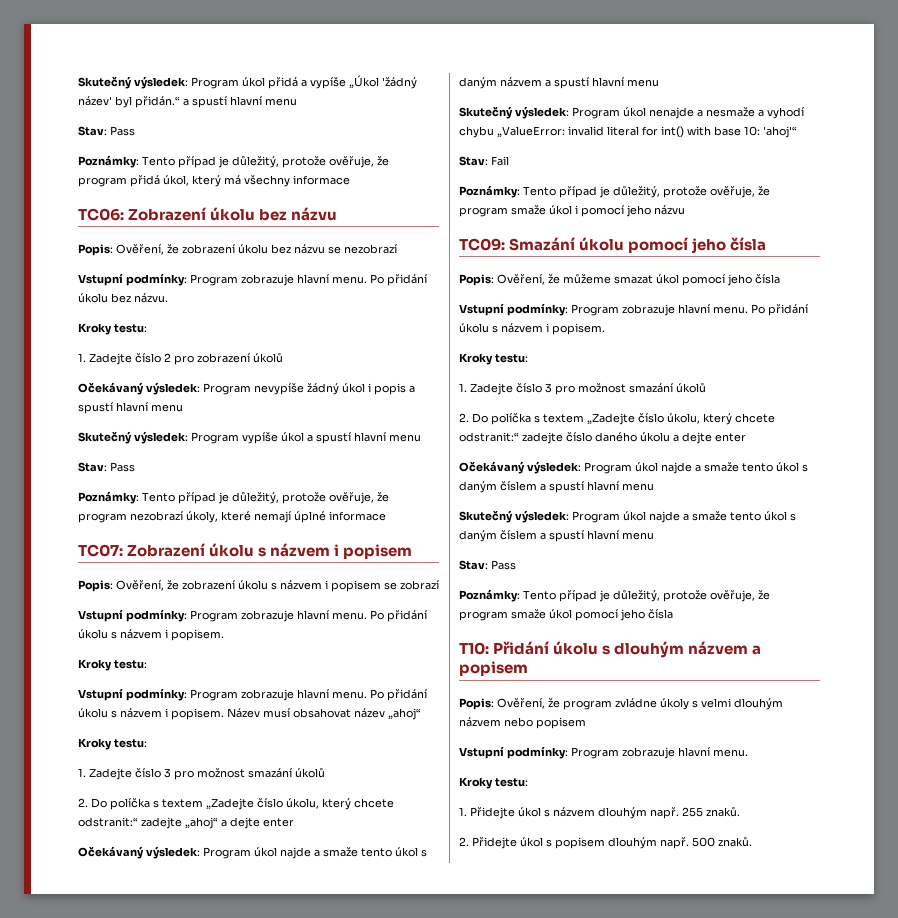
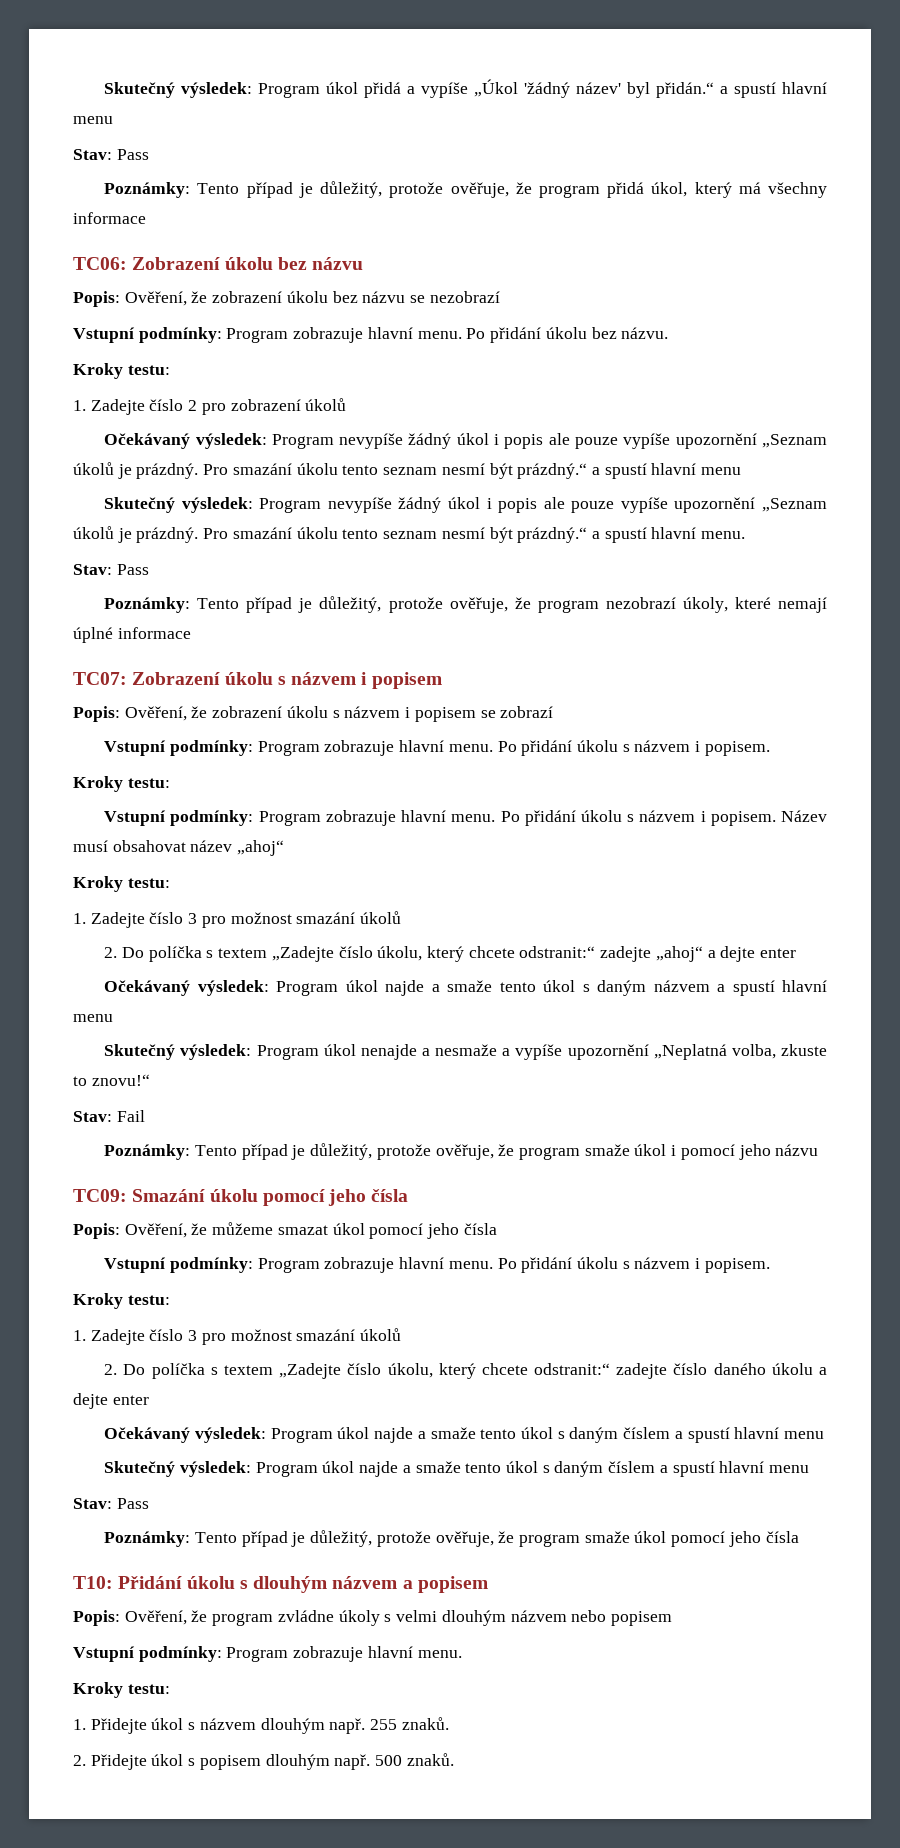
[409,386,415,393] [78,402,183,414] [78,431,421,444] a spustí hlavní menu // Skutečný výsledek: Program vypíše úkol a spustí hlavní menu -> [548,433,828,449] [73,462,742,479] [104,497,828,513] [73,526,746,543] ale pouze vypíše upozornění „Seznam úkolů je prázdný. Pro smazání úkolu tento seznam nesmí být prázdný.“ a spustí hlavní menu // Skutečný výsledek: Program nevypíše žádný úkol i popis ale pouze vypíše upozornění „Seznam úkolů je prázdný. Pro smazání úkolu tento seznam nesmí být prázdný.“ a spustí hlavní menu.
[767,107,804,119] [459,126,797,138] vyhodí chybu „ValueError: invalid literal for int() with base 10: 'ahoj'“ -> [515,1044,828,1060] [73,1074,150,1086] vypíše upozornění „Neplatná volba, zkuste to znovu!“

